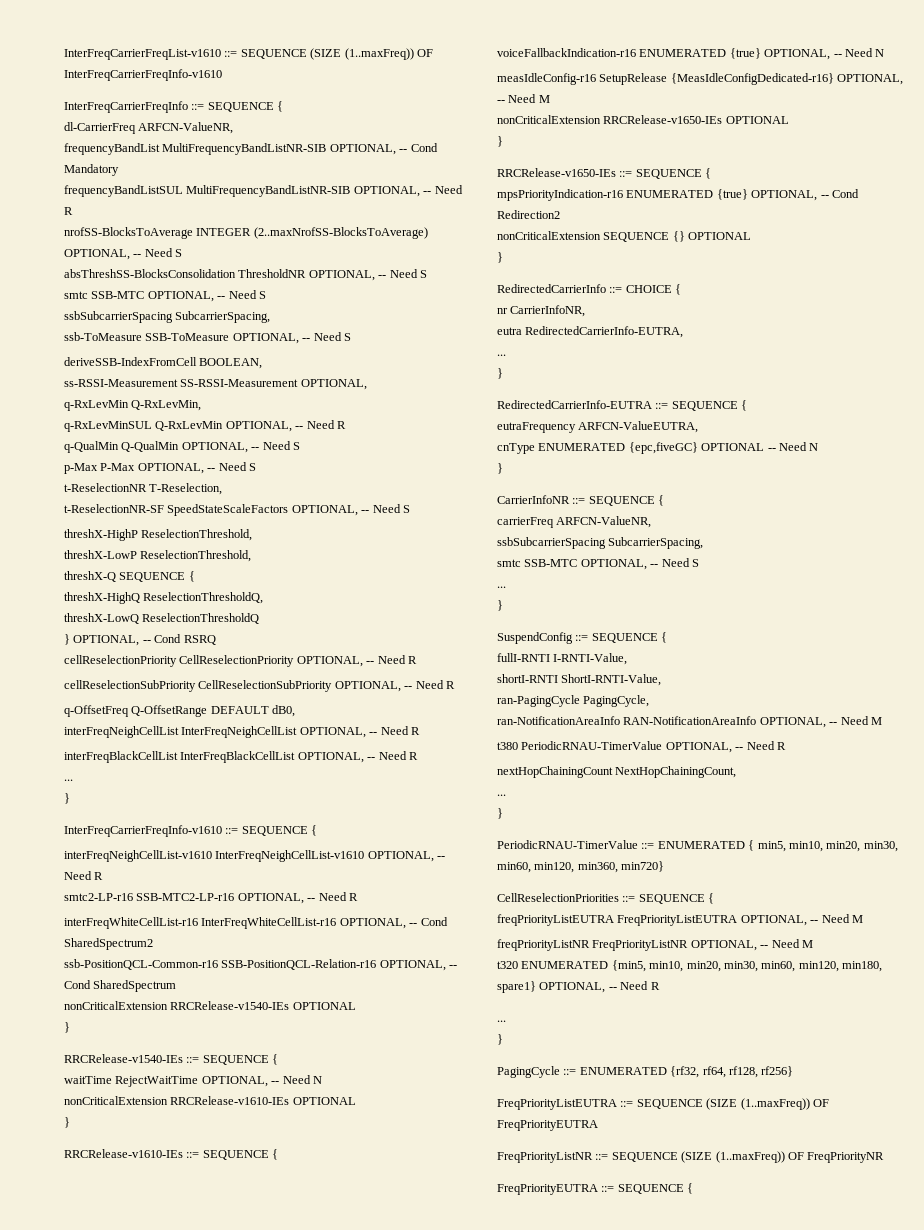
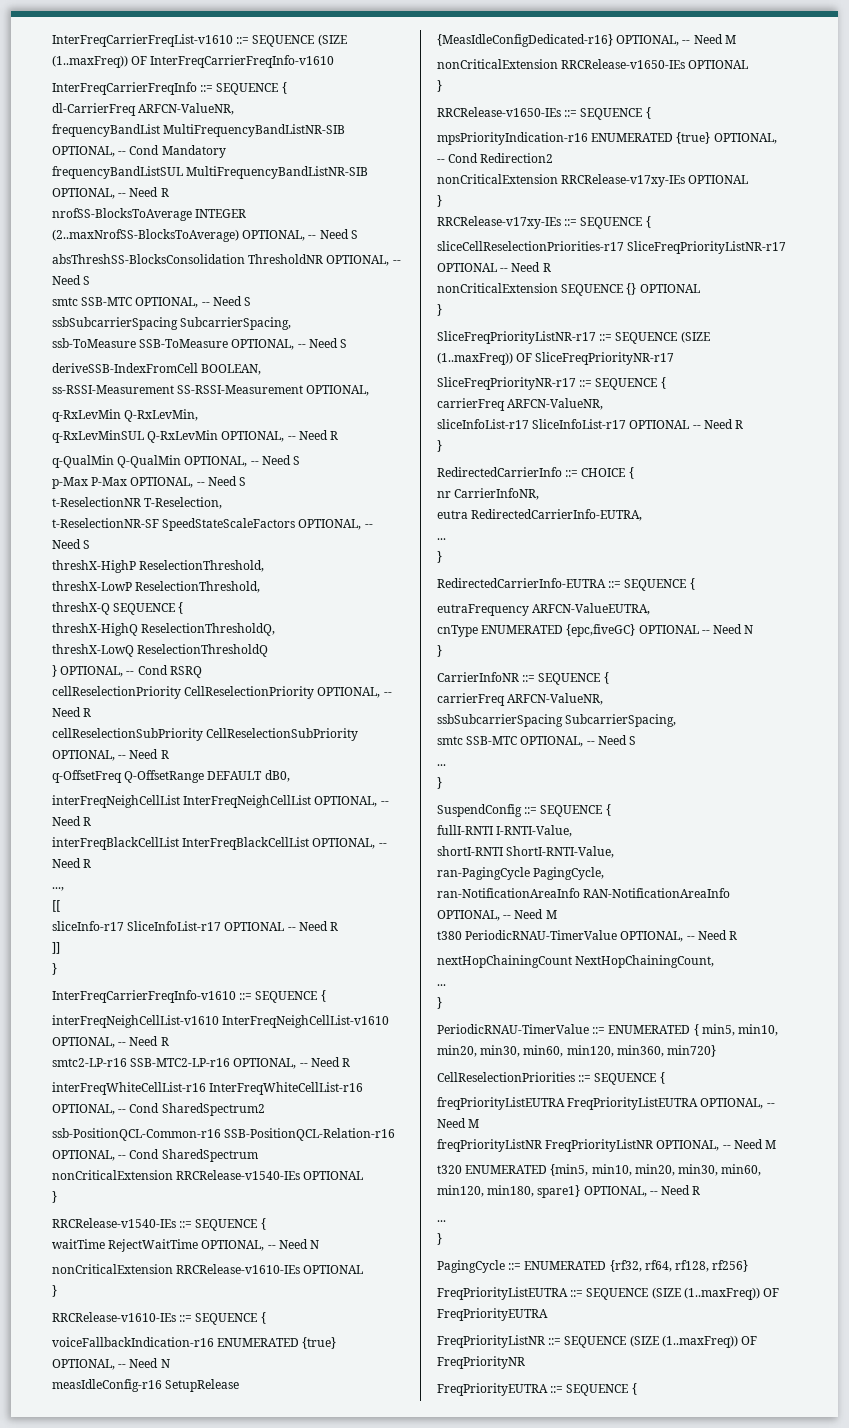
[64,779,73,781] ... -> [52,887,64,891] [52,900,60,912] [52,921,339,931] [52,942,60,954] ..., // [[ // sliceInfo-r17 SliceInfoList-r17 OPTIONAL -- Need R // ]]
(560, 214) none -> [437,174,749,187] [437,195,442,207] [437,216,651,229] [437,241,787,254] [437,262,551,272] // nonCriticalExtension RRCRelease-v17xy-IEs OPTIONAL // } // RRCRelease-v17xy-IEs ::= SEQUENCE { // sliceCellReselectionPriorities-r17 SliceFreqPriorityListNR-r17 OPTIONAL -- Need R
(503, 257) none -> [437,331,710,344] [437,352,675,365] [437,377,666,390] [437,398,604,411] [437,419,744,429] [437,440,442,452] // SliceFreqPriorityListNR-r17 ::= SEQUENCE (SIZE (1..maxFreq)) OF SliceFreqPriorityNR-r17 // SliceFreqPriorityNR-r17 ::= SEQUENCE { // carrierFreq ARFCN-ValueNR, // sliceInfoList-r17 SliceInfoList-r17 OPTIONAL -- Need R // }

